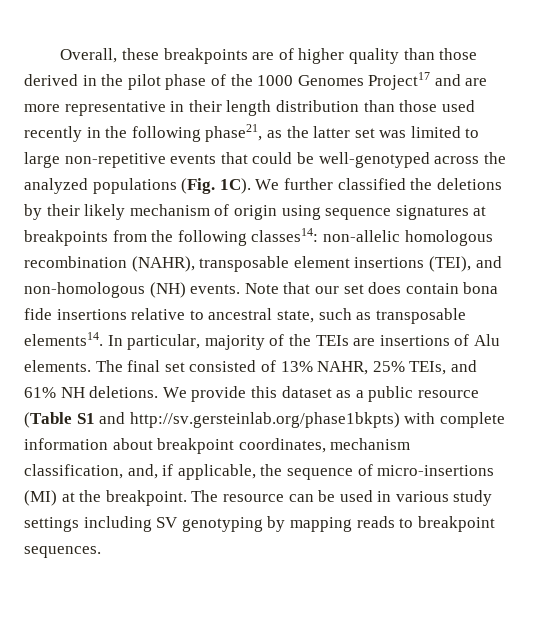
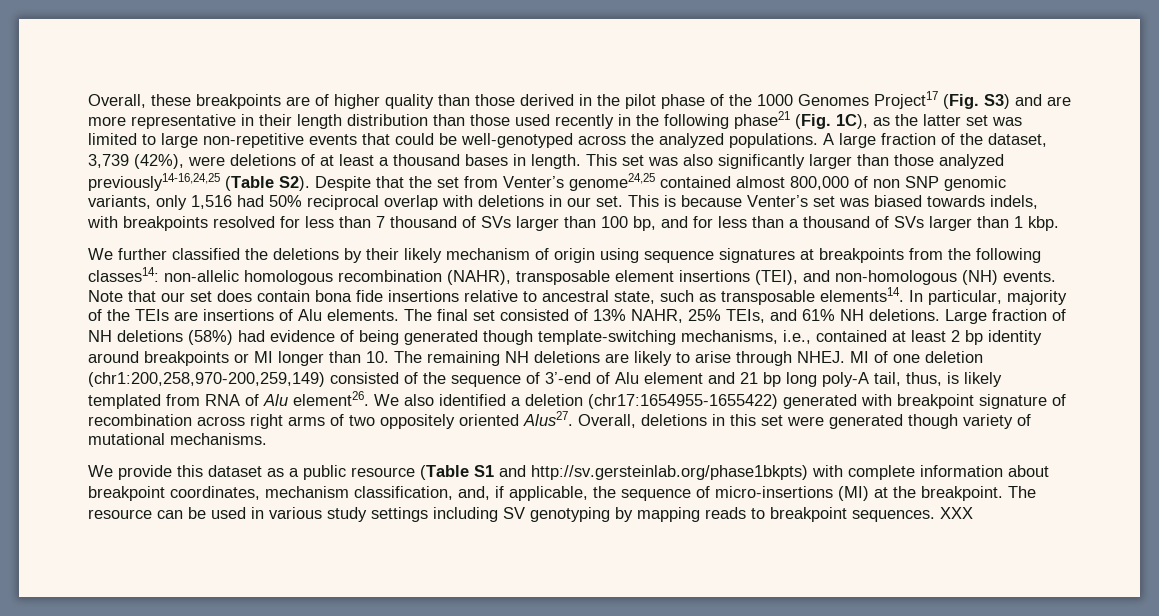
(431, 81) none -> [943,94,1010,109] (Fig. S3)
[205,124,263,142] phase21, -> [734,111,868,129] phase21 (Fig. 1C),
[92,178,251,194] populations (Fig. 1C). -> [729,133,1047,148] [88,154,1004,169] [88,173,1006,191] [88,195,1038,210] [87,216,1059,231] populations. A large fraction of the dataset, 3,739 (42%), were deletions of at least a thousand bases in length. This set was also significantly larger than those analyzed previously14-16,24,25 (Table S2). Despite that the set from Venter’s genome24,25 contained almost 800,000 of non SNP genomic variants, only 1,516 had 50% reciprocal overlap with deletions in our set. This is because Venter’s set was biased towards indels, with breakpoints resolved for less than 7 thousand of SVs larger than 100 bp, and for less than a thousand of SVs larger than 1 kbp. //
(159, 392) none -> [945,309,1066,324] [88,330,1042,345] [88,351,983,366] [88,372,1002,387] [88,391,1066,409] [88,411,1031,429] [88,433,267,445] Large fraction of NH deletions (58%) had evidence of being generated though template-switching mechanisms, i.e., contained at least 2 bp identity around breakpoints or MI longer than 10. The remaining NH deletions are likely to arise through NHEJ. MI of one deletion (chr1:200,258,970-200,259,149) consisted of the sequence of 3’-end of Alu element and 21 bp long poly-A tail, thus, is likely templated from RNA of Alu element26. We also identified a deletion (chr17:1654955-1655422) generated with breakpoint signature of recombination across right arms of two oppositely oriented Alus27. Overall, deletions in this set were generated though variety of mutational mechanisms. //
(101, 552) none -> [940,507,973,519] XXX

